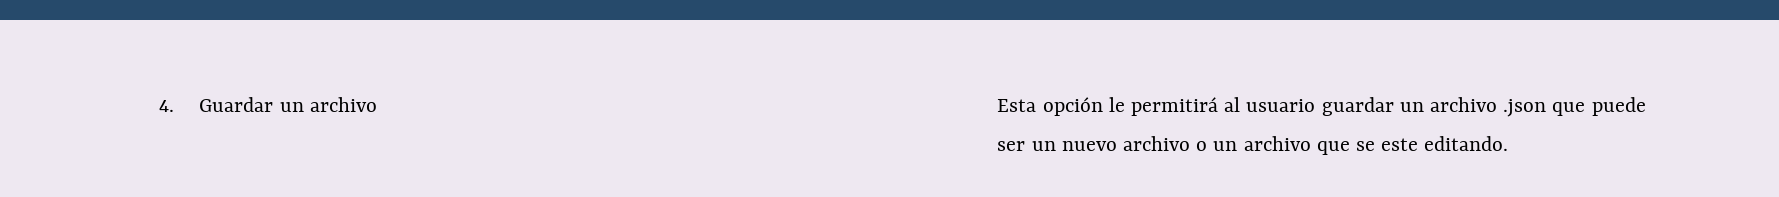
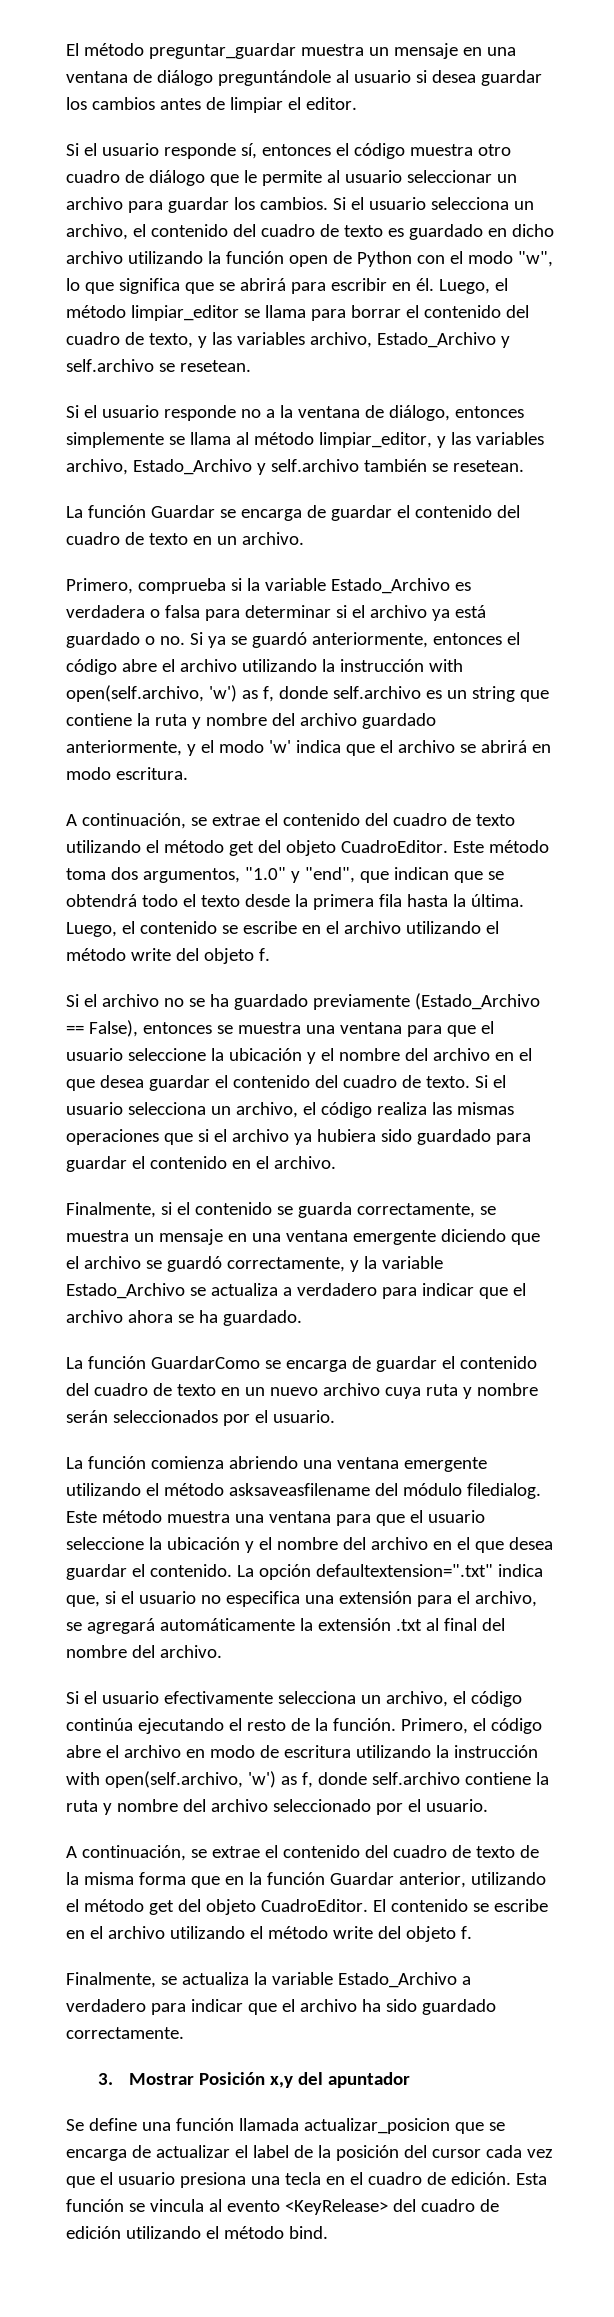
[158,97,377,112] [997,97,1646,117] [997,136,1509,155] 4. Guardar un archivo // Esta opción le permitirá al usuario guardar un archivo .json que puede ser un nuevo archivo o un archivo que se este editando. -> [66,43,516,59] [66,70,542,86] [66,97,357,113] [66,143,511,159] [66,170,517,186] [66,197,534,213] [66,224,554,240] [66,251,553,267] [66,278,508,294] [66,305,529,321] [66,332,510,348] [66,359,251,372] [66,405,524,421] [66,432,544,448] [66,459,524,475] [66,505,520,521] [66,532,304,545] [66,578,471,594] [66,605,486,621] [66,632,520,648] [66,659,463,675] [66,685,549,702] [66,713,436,729] [66,740,551,756] [66,767,188,780] [66,813,515,829] [66,840,549,856] [66,867,504,883] [66,894,524,910] [66,921,499,937] [66,948,270,964] [66,993,540,1010] [66,1020,494,1037] [66,1048,532,1064] [66,1075,506,1091] [66,1102,514,1118] [66,1129,531,1145] [66,1156,336,1172] [66,1202,496,1218] [66,1229,540,1245] [66,1256,443,1272] [66,1283,526,1299] [66,1310,302,1326] [66,1356,537,1372] [66,1383,538,1399] [66,1410,335,1426] [66,1456,487,1472] [66,1483,541,1499] [66,1510,485,1526] [66,1537,553,1553] [66,1564,543,1580] [66,1591,537,1607] [66,1618,505,1634] [66,1645,222,1658] [66,1691,522,1707] [66,1718,542,1734] [66,1745,538,1758] [66,1771,549,1788] [66,1799,488,1815] [66,1845,539,1861] [66,1872,546,1888] [66,1899,548,1915] [66,1926,472,1942] [66,1972,471,1988] [66,1999,496,2015] [66,2027,184,2039] [97,2072,411,2088] [66,2118,505,2134] [66,2145,553,2161] [66,2172,547,2188] [66,2199,499,2215] [66,2226,328,2239] El método preguntar_guardar muestra un mensaje en una ventana de diálogo preguntándole al usuario si desea guardar los cambios antes de limpiar el editor. // Si el usuario responde sí, entonces el código muestra otro cuadro de diálogo que le permite al usuario seleccionar un archivo para guardar los cambios. Si el usuario selecciona un archivo, el contenido del cuadro de texto es guardado en dicho archivo utilizando la función open de Python con el modo "w", lo que significa que se abrirá para escribir en él. Luego, el método limpiar_editor se llama para borrar el contenido del cuadro de texto, y las variables archivo, Estado_Archivo y self.archivo se resetean. // Si el usuario responde no a la ventana de diálogo, entonces simplemente se llama al método limpiar_editor, y las variables archivo, Estado_Archivo y self.archivo también se resetean. // La función Guardar se encarga de guardar el contenido del cuadro de texto en un archivo. // Primero, comprueba si la variable Estado_Archivo es verdadera o falsa para determinar si el archivo ya está guardado o no. Si ya se guardó anteriormente, entonces el código abre el archivo utilizando la instrucción with open(self.archivo, 'w') as f, donde self.archivo es un string que contiene la ruta y nombre del archivo guardado anteriormente, y el modo 'w' indica que el archivo se abrirá en modo escritura. // A continuación, se extrae el contenido del cuadro de texto utilizando el método get del objeto CuadroEditor. Este método toma dos argumentos, "1.0" y "end", que indican que se obtendrá todo el texto desde la primera fila hasta la última. Luego, el contenido se escribe en el archivo utilizando el método write del objeto f. // Si el archivo no se ha guardado previamente (Estado_Archivo == False), entonces se muestra una ventana para que el usuario seleccione la ubicación y el nombre del archivo en el que desea guardar el contenido del cuadro de texto. Si el usuario selecciona un archivo, el código realiza las mismas operaciones que si el archivo ya hubiera sido guardado para guardar el contenido en el archivo. // Finalmente, si el contenido se guarda correctamente, se muestra un mensaje en una ventana emergente diciendo que el archivo se guardó correctamente, y la variable Estado_Archivo se actualiza a verdadero para indicar que el archivo ahora se ha guardado. // La función GuardarComo se encarga de guardar el contenido del cuadro de texto en un nuevo archivo cuya ruta y nombre serán seleccionados por el usuario. // La función comienza abriendo una ventana emergente utilizando el método asksaveasfilename del módulo filedialog. Este método muestra una ventana para que el usuario seleccione la ubicación y el nombre del archivo en el que desea guardar el contenido. La opción defaultextension=".txt" indica que, si el usuario no especifica una extensión para el archivo, se agregará automáticamente la extensión .txt al final del nombre del archivo. // Si el usuario efectivamente selecciona un archivo, el código continúa ejecutando el resto de la función. Primero, el código abre el archivo en modo de escritura utilizando la instrucción with open(self.archivo, 'w') as f, donde self.archivo contiene la ruta y nombre del archivo seleccionado por el usuario. // A continuación, se extrae el contenido del cuadro de texto de la misma forma que en la función Guardar anterior, utilizando el método get del objeto CuadroEditor. El contenido se escribe en el archivo utilizando el método write del objeto f. // Finalmente, se actualiza la variable Estado_Archivo a verdadero para indicar que el archivo ha sido guardado correctamente. // 3. Mostrar Posición x,y del apuntador // Se define una función llamada actualizar_posicion que se encarga de actualizar el label de la posición del cursor cada vez que el usuario presiona una tecla en el cuadro de edición. Esta función se vincula al evento <KeyRelease> del cuadro de edición utilizando el método bind.

